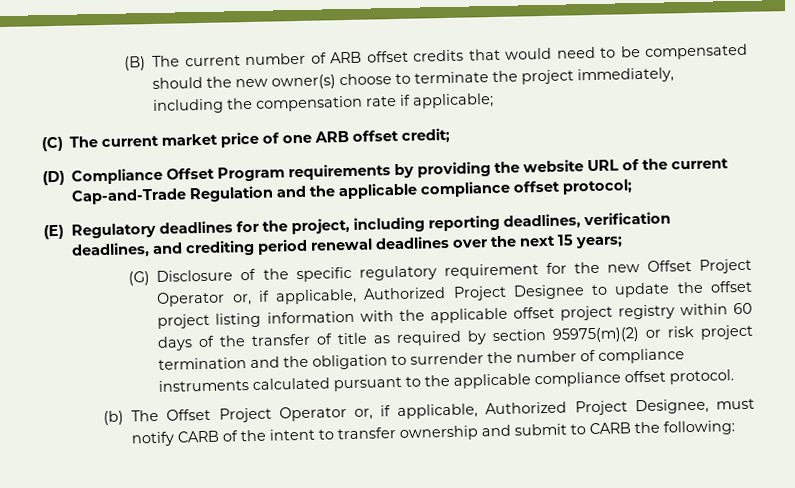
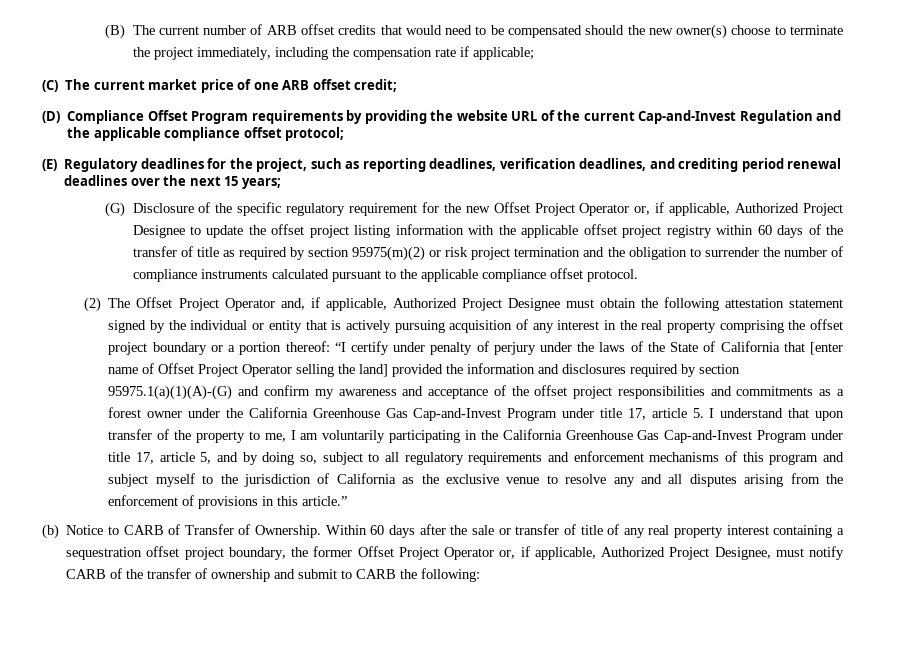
[71,188,188,205] Cap-and-Trade -> [638,110,737,124] Cap-and-Invest
[353,216,426,233] including -> [310,158,360,169] such as
[103,410,125,426] (b) -> [84,297,102,312] (2)
(347, 414) none -> [280,297,844,311] [108,319,843,333] [108,341,844,355] [108,363,741,377] [108,385,844,400] [108,407,844,421] [108,429,843,443] [108,451,844,465] [108,473,843,487] [108,495,348,509] [42,524,845,539] [66,546,495,560] and, if applicable, Authorized Project Designee must obtain the following attestation statement signed by the individual or entity that is actively pursuing acquisition of any interest in the real property comprising the offset project boundary or a portion thereof: “I certify under penalty of perjury under the laws of the State of California that [enter name of Offset Project Operator selling the land] provided the information and disclosures required by section 95975.1(a)(1)(A)-(G) and confirm my awareness and acceptance of the offset project responsibilities and commitments as a forest owner under the California Greenhouse Gas Cap-and-Invest Program under title 17, article 5. I understand that upon transfer of the property to me, I am voluntarily participating in the California Greenhouse Gas Cap-and-Invest Program under title 17, article 5, and by doing so, subject to all regulatory requirements and enforcement mechanisms of this program and subject myself to the jurisdiction of California as the exclusive venue to resolve any and all disputes arising from the enforcement of provisions in this article.” // (b) Notice to CARB of Transfer of Ownership. Within 60 days after the sale or transfer of title of any real property interest containing a sequestration offset project boundary, the former Offset Project Operator
[269,427,397,441] intent to transfer -> [147,568,208,579] transfer of

